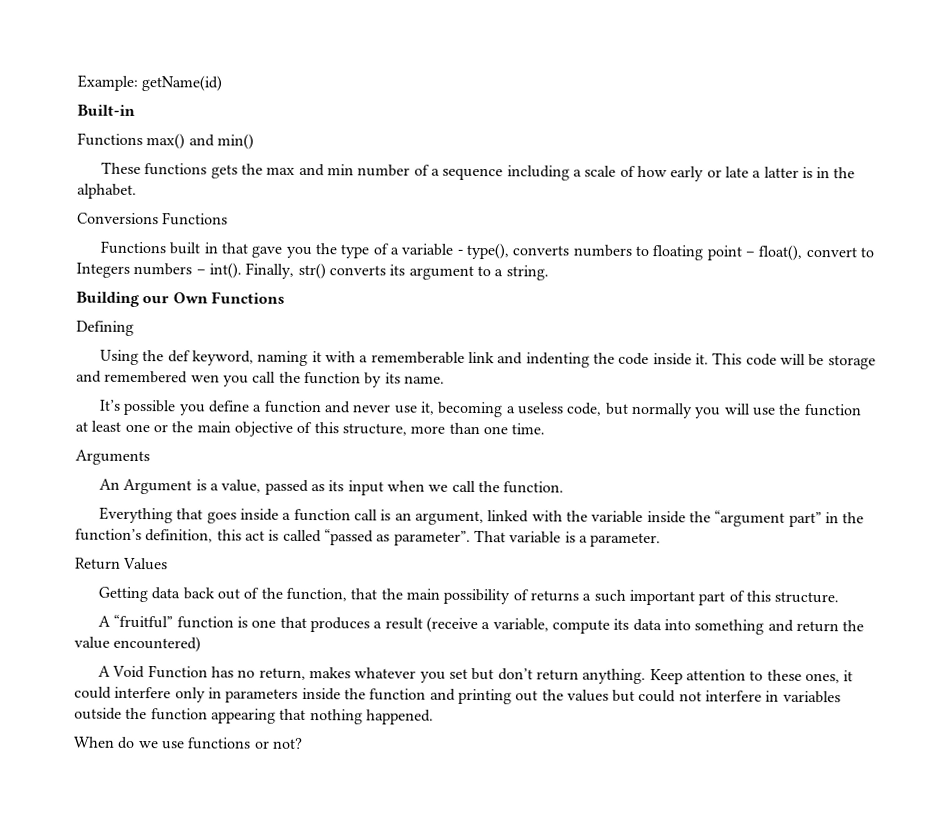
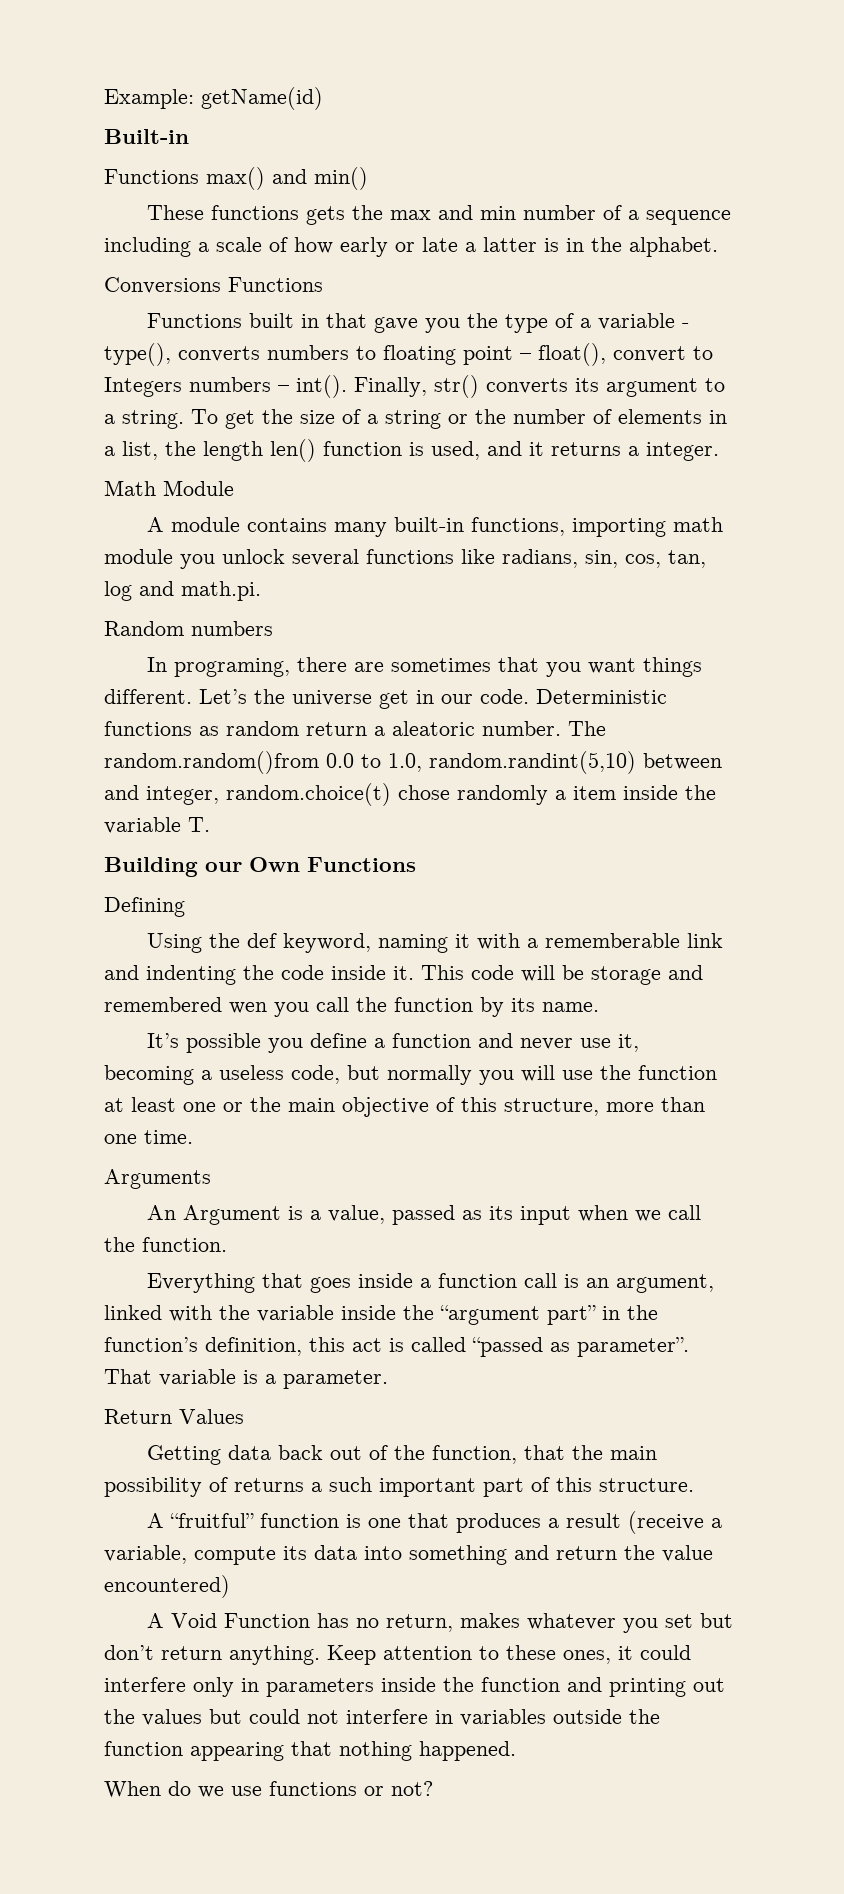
(549, 273) none -> [191,409,727,429] [104,439,719,462] [104,480,234,496] [147,517,724,537] [104,549,706,569] [104,581,261,601] [104,621,273,636] [147,657,703,677] [104,689,667,709] [104,721,606,736] [104,751,722,774] [104,783,716,806] [104,817,210,834] To get the size of a string or the number of elements in a list, the length len() function is used, and it returns a integer. // Math Module // A module contains many built-in functions, importing math module you unlock several functions like radians, sin, cos, tan, log and math.pi. // Random numbers // In programing, there are sometimes that you want things different. Let’s the universe get in our code. Deterministic functions as random return a aleatoric number. The random.random()from 0.0 to 1.0, random.randint(5,10) between and integer, random.choice(t) chose randomly a item inside the variable T.

